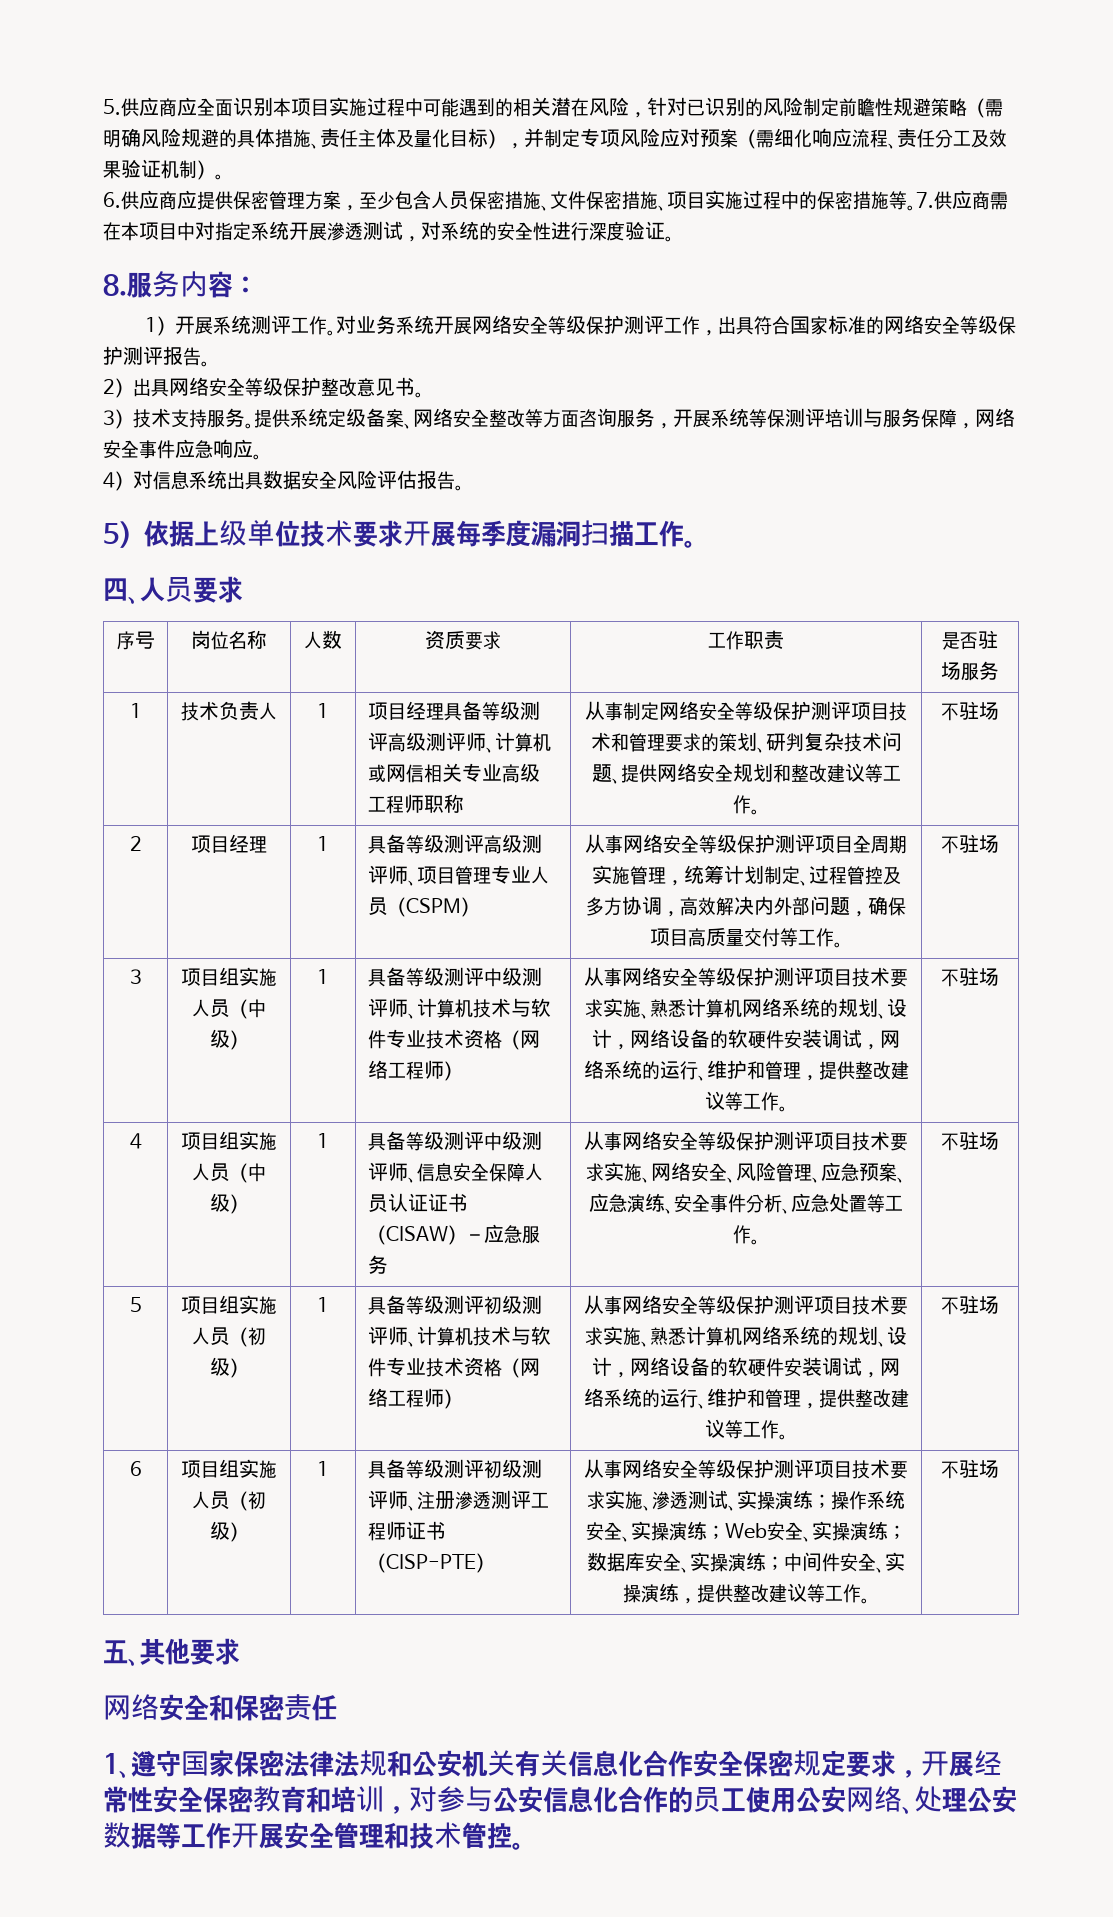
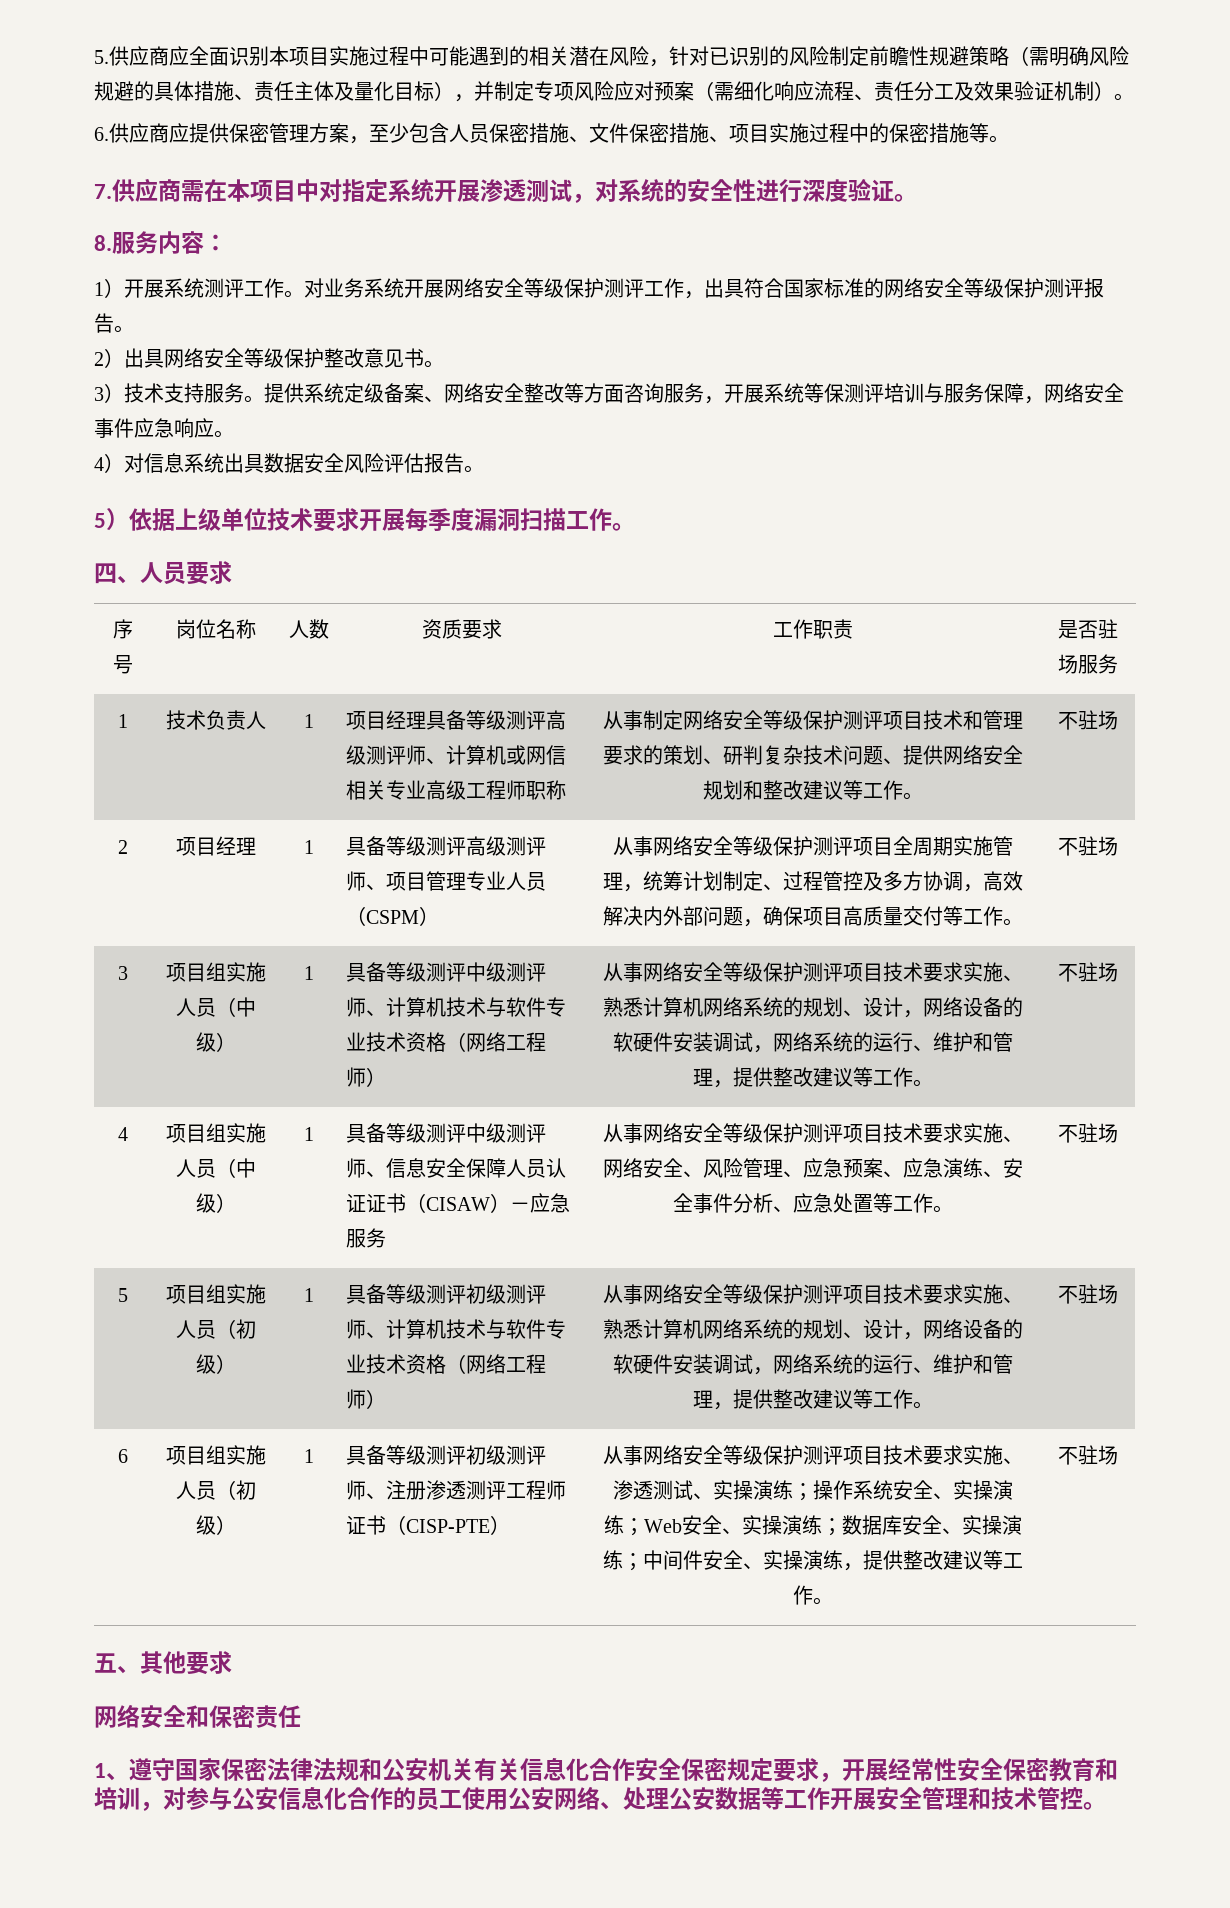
(916, 208) none -> (1009, 139) //

